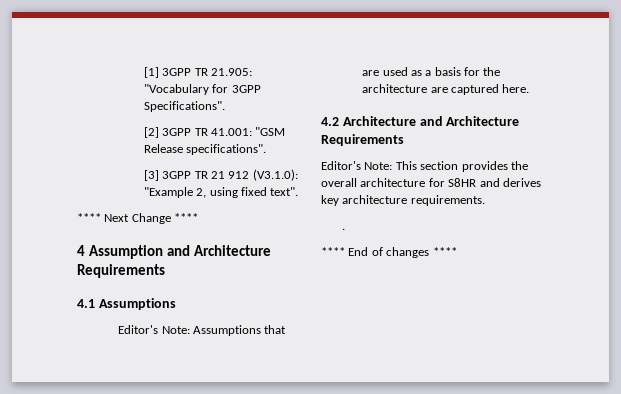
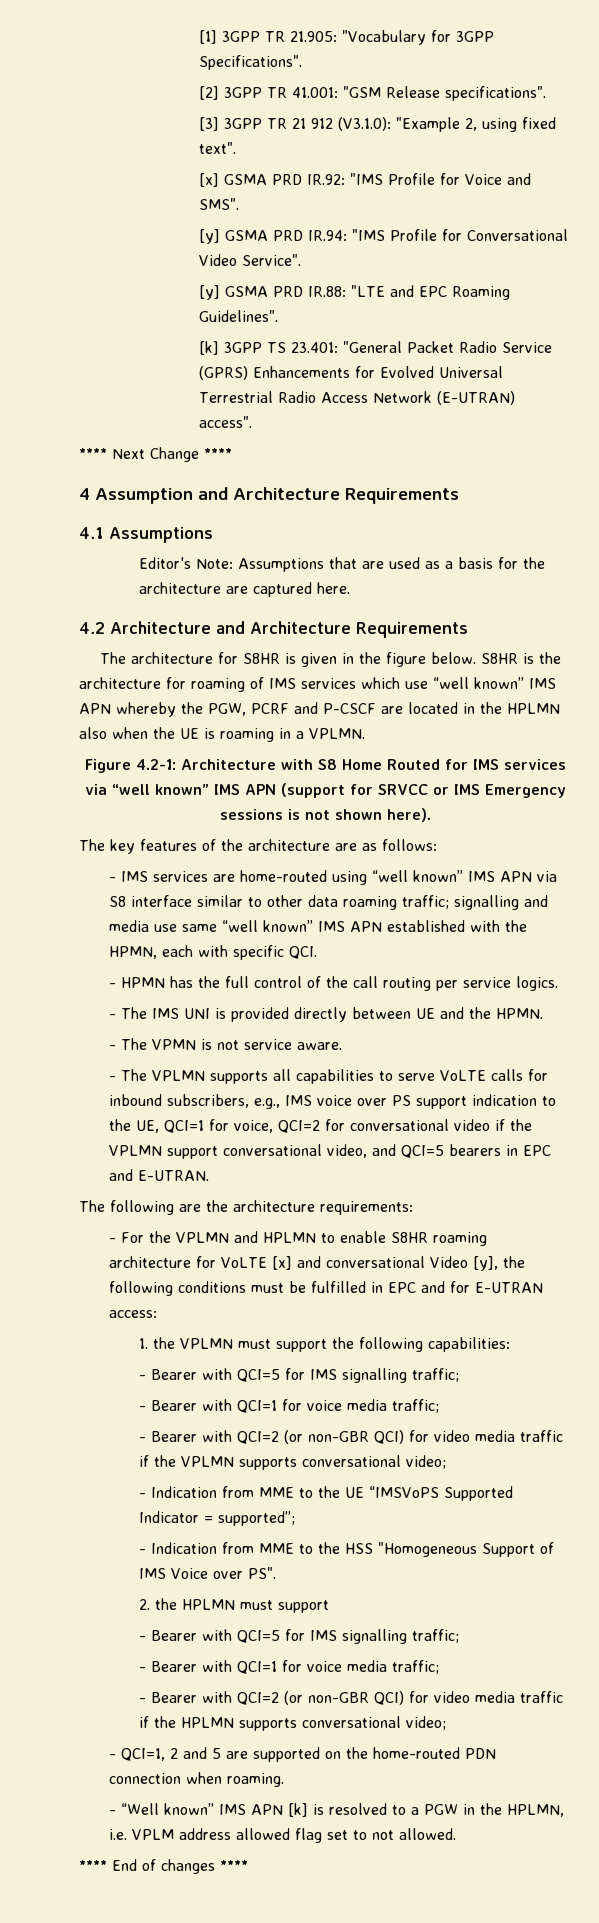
(299, 191) none -> [199,173,532,187] [199,198,240,210] [199,229,569,244] [199,254,302,266] [199,285,511,300] [199,310,279,322] [199,341,553,355] [199,366,504,380] [199,391,516,405] [199,416,253,428] // [x] GSMA PRD IR.92: "IMS Profile for Voice and SMS". // [y] GSMA PRD IR.94: "IMS Profile for Conversational Video Service". // [y] GSMA PRD IR.88: "LTE and EPC Roaming Guidelines". // [k] 3GPP TS 23.401: "General Packet Radio Service (GPRS) Enhancements for Evolved Universal Terrestrial Radio Access Network (E-UTRAN) access".
[321,161,528,172] [321,178,541,187] [321,195,485,206] [341,228,345,230] Editor's Note: This section provides the overall architecture for S8HR and derives key architecture requirements. // . -> [100,652,562,667] [79,677,556,692] [79,702,560,717] [79,727,365,742] [85,759,566,773] [85,783,566,798] [220,808,431,822] [79,839,437,854] [109,870,558,885] [109,895,549,910] [109,920,528,932] [109,945,318,960] [109,976,559,991] [109,1007,544,1022] [109,1038,343,1050] [109,1069,549,1084] [109,1094,557,1109] [109,1119,533,1133] [109,1144,552,1159] [109,1169,210,1181] [79,1200,413,1215] [109,1231,488,1246] [109,1256,526,1271] [109,1281,544,1296] [109,1310,158,1318] [139,1337,511,1352] [139,1368,460,1383] [139,1399,440,1413] [139,1430,564,1444] [139,1455,447,1470] [139,1486,514,1501] [139,1511,296,1526] [139,1542,555,1557] [139,1567,277,1579] [139,1598,330,1613] [139,1629,460,1644] [139,1660,440,1674] [139,1691,564,1705] [139,1716,447,1731] [109,1747,497,1762] [109,1772,285,1787] [109,1803,565,1817] [109,1828,457,1843] The architecture for S8HR is given in the figure below. S8HR is the architecture for roaming of IMS services which use “well known” IMS APN whereby the PGW, PCRF and P-CSCF are located in the HPLMN also when the UE is roaming in a VPLMN. // Figure 4.2-1: Architecture with S8 Home Routed for IMS services via “well known” IMS APN (support for SRVCC or IMS Emergency sessions is not shown here). // The key features of the architecture are as follows: // - IMS services are home-routed using “well known” IMS APN via S8 interface similar to other data roaming traffic; signalling and media use same “well known” IMS APN established with the HPMN, each with specific QCI. // - HPMN has the full control of the call routing per service logics. // - The IMS UNI is provided directly between UE and the HPMN. // - The VPMN is not service aware. // - The VPLMN supports all capabilities to serve VoLTE calls for inbound subscribers, e.g., IMS voice over PS support indication to the UE, QCI=1 for voice, QCI=2 for conversational video if the VPLMN support conversational video, and QCI=5 bearers in EPC and E-UTRAN. // The following are the architecture requirements: // - For the VPLMN and HPLMN to enable S8HR roaming architecture for VoLTE [x] and conversational Video [y], the following conditions must be fulfilled in EPC and for E-UTRAN access: // 1. the VPLMN must support the following capabilities: // - Bearer with QCI=5 for IMS signalling traffic; // - Bearer with QCI=1 for voice media traffic; // - Bearer with QCI=2 (or non-GBR QCI) for video media traffic if the VPLMN supports conversational video; // - Indication from MME to the UE “IMSVoPS Supported Indicator = supported”; // - Indication from MME to the HSS "Homogeneous Support of IMS Voice over PS". // 2. the HPLMN must support // - Bearer with QCI=5 for IMS signalling traffic; // - Bearer with QCI=1 for voice media traffic; // - Bearer with QCI=2 (or non-GBR QCI) for video media traffic if the HPLMN supports conversational video; // - QCI=1, 2 and 5 are supported on the home-routed PDN connection when roaming. // - “Well known” IMS APN [k] is resolved to a PGW in the HPLMN, i.e. VPLM address allowed flag set to not allowed.

